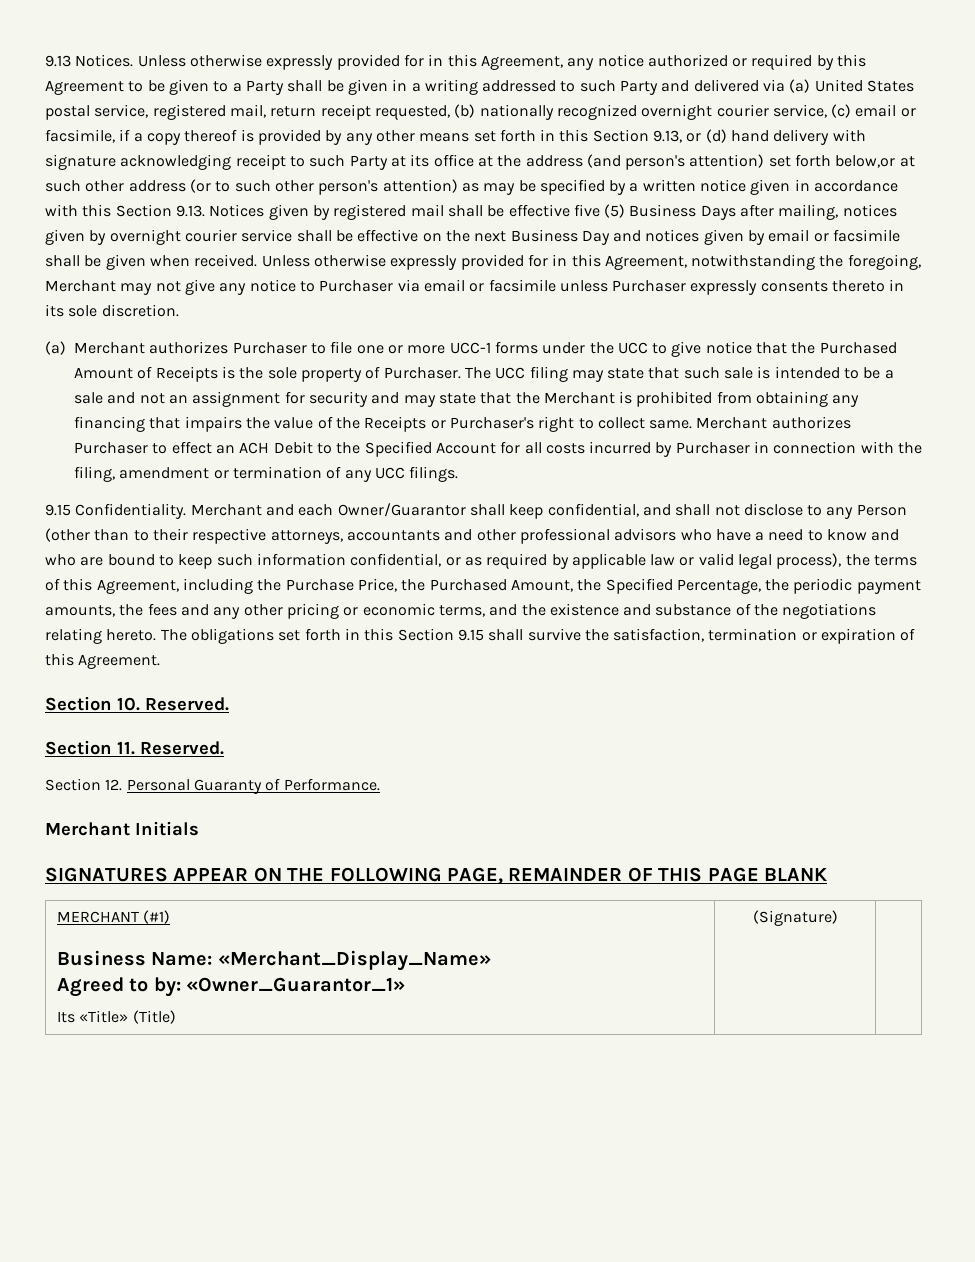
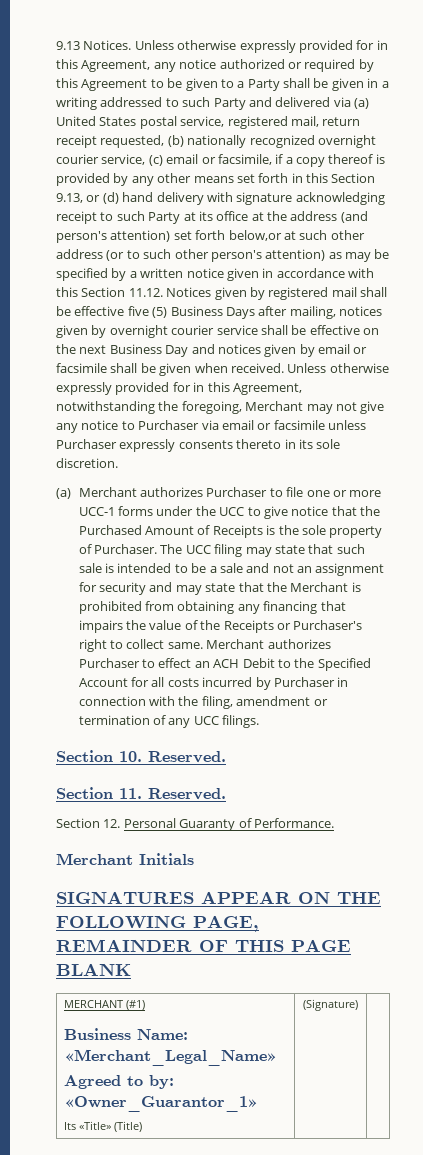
[175,205,205,217] 9.13. -> [128,288,163,297] 11.12.
[45,503,907,519] [45,528,900,544] [45,553,918,569] [45,578,921,594] [45,603,877,619] [45,628,916,644] [45,653,161,669] // 9.15 Confidentiality. Merchant and each Owner/Guarantor shall keep confidential, and shall not disclose to any Person (other than to their respective attorneys, accountants and other professional advisors who have a need to know and who are bound to keep such information confidential, or as required by applicable law or valid legal process), the terms of this Agreement, including the Purchase Price, the Purchased Amount, the Specified Percentage, the periodic payment amounts, the fees and any other pricing or economic terms, and the existence and substance of the negotiations relating hereto. The obligations set forth in this Section 9.15 shall survive the satisfaction, termination or expiration of this Agreement. -> (260, 721) none
[217,950,491,971] «Merchant_Display_Name» -> [64,1049,278,1066] «Merchant_Legal_Name»

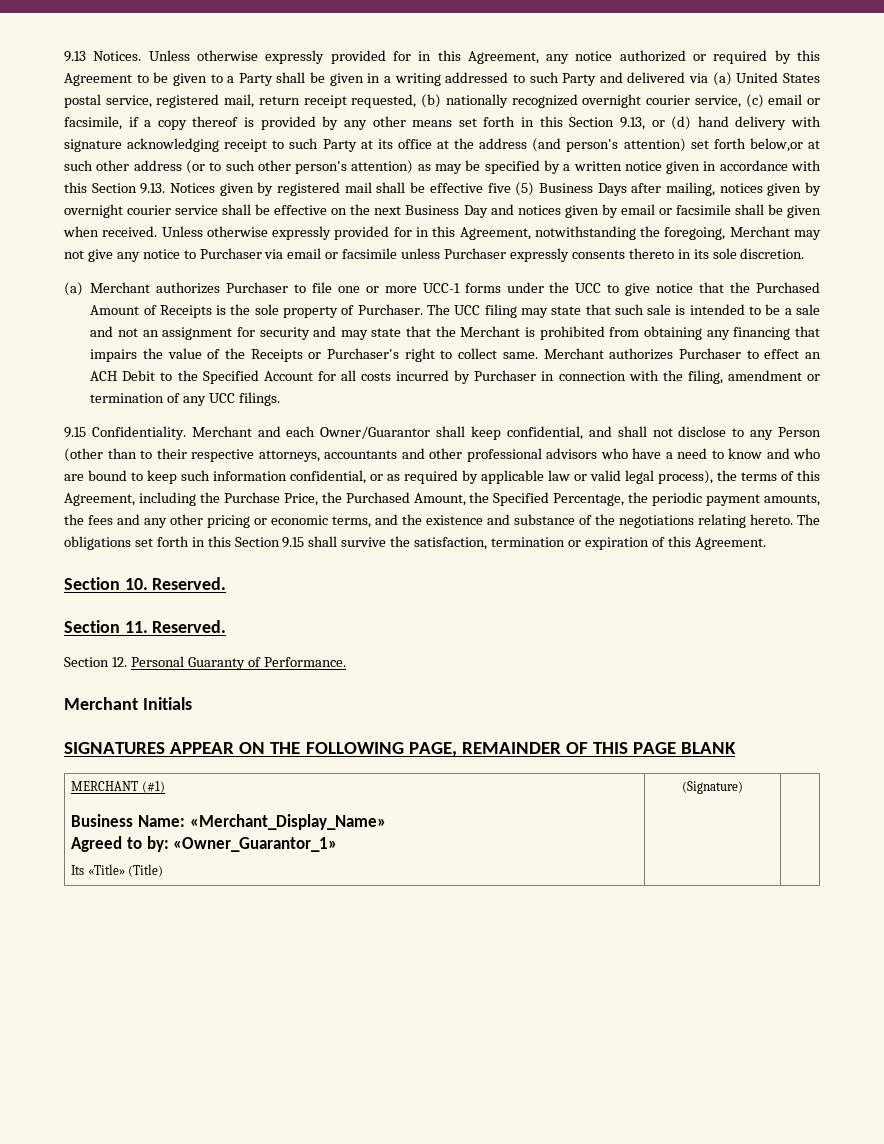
[128,288,163,297] 11.12. -> [140,183,166,194] 9.13.
(260, 721) none -> [64,426,822,440] [64,448,820,462] [64,470,820,484] [64,492,821,506] [64,514,820,528] [64,536,766,550] // 9.15 Confidentiality. Merchant and each Owner/Guarantor shall keep confidential, and shall not disclose to any Person (other than to their respective attorneys, accountants and other professional advisors who have a need to know and who are bound to keep such information confidential, or as required by applicable law or valid legal process), the terms of this Agreement, including the Purchase Price, the Purchased Amount, the Specified Percentage, the periodic payment amounts, the fees and any other pricing or economic terms, and the existence and substance of the negotiations relating hereto. The obligations set forth in this Section 9.15 shall survive the satisfaction, termination or expiration of this Agreement.
[64,1049,278,1066] «Merchant_Legal_Name» -> [189,814,386,830] «Merchant_Display_Name»

